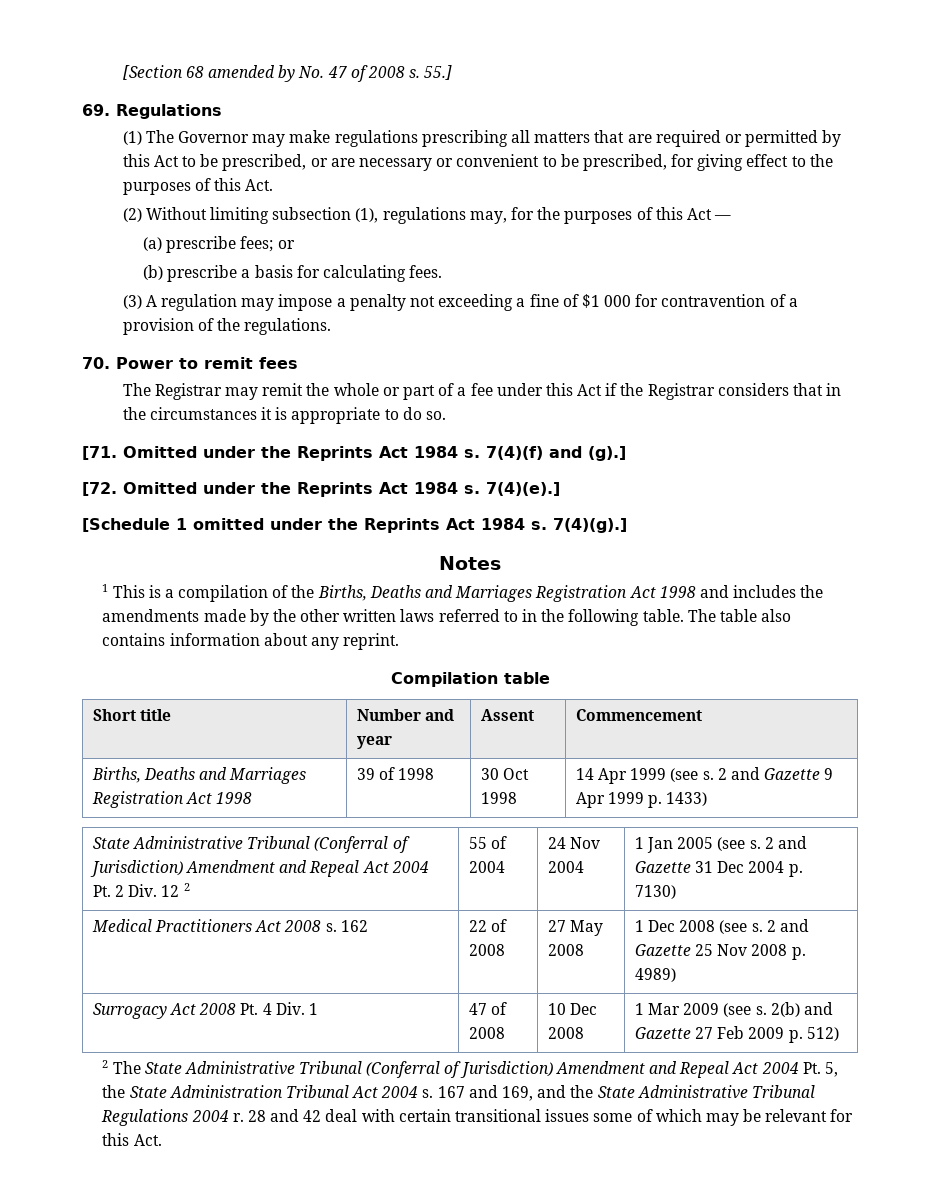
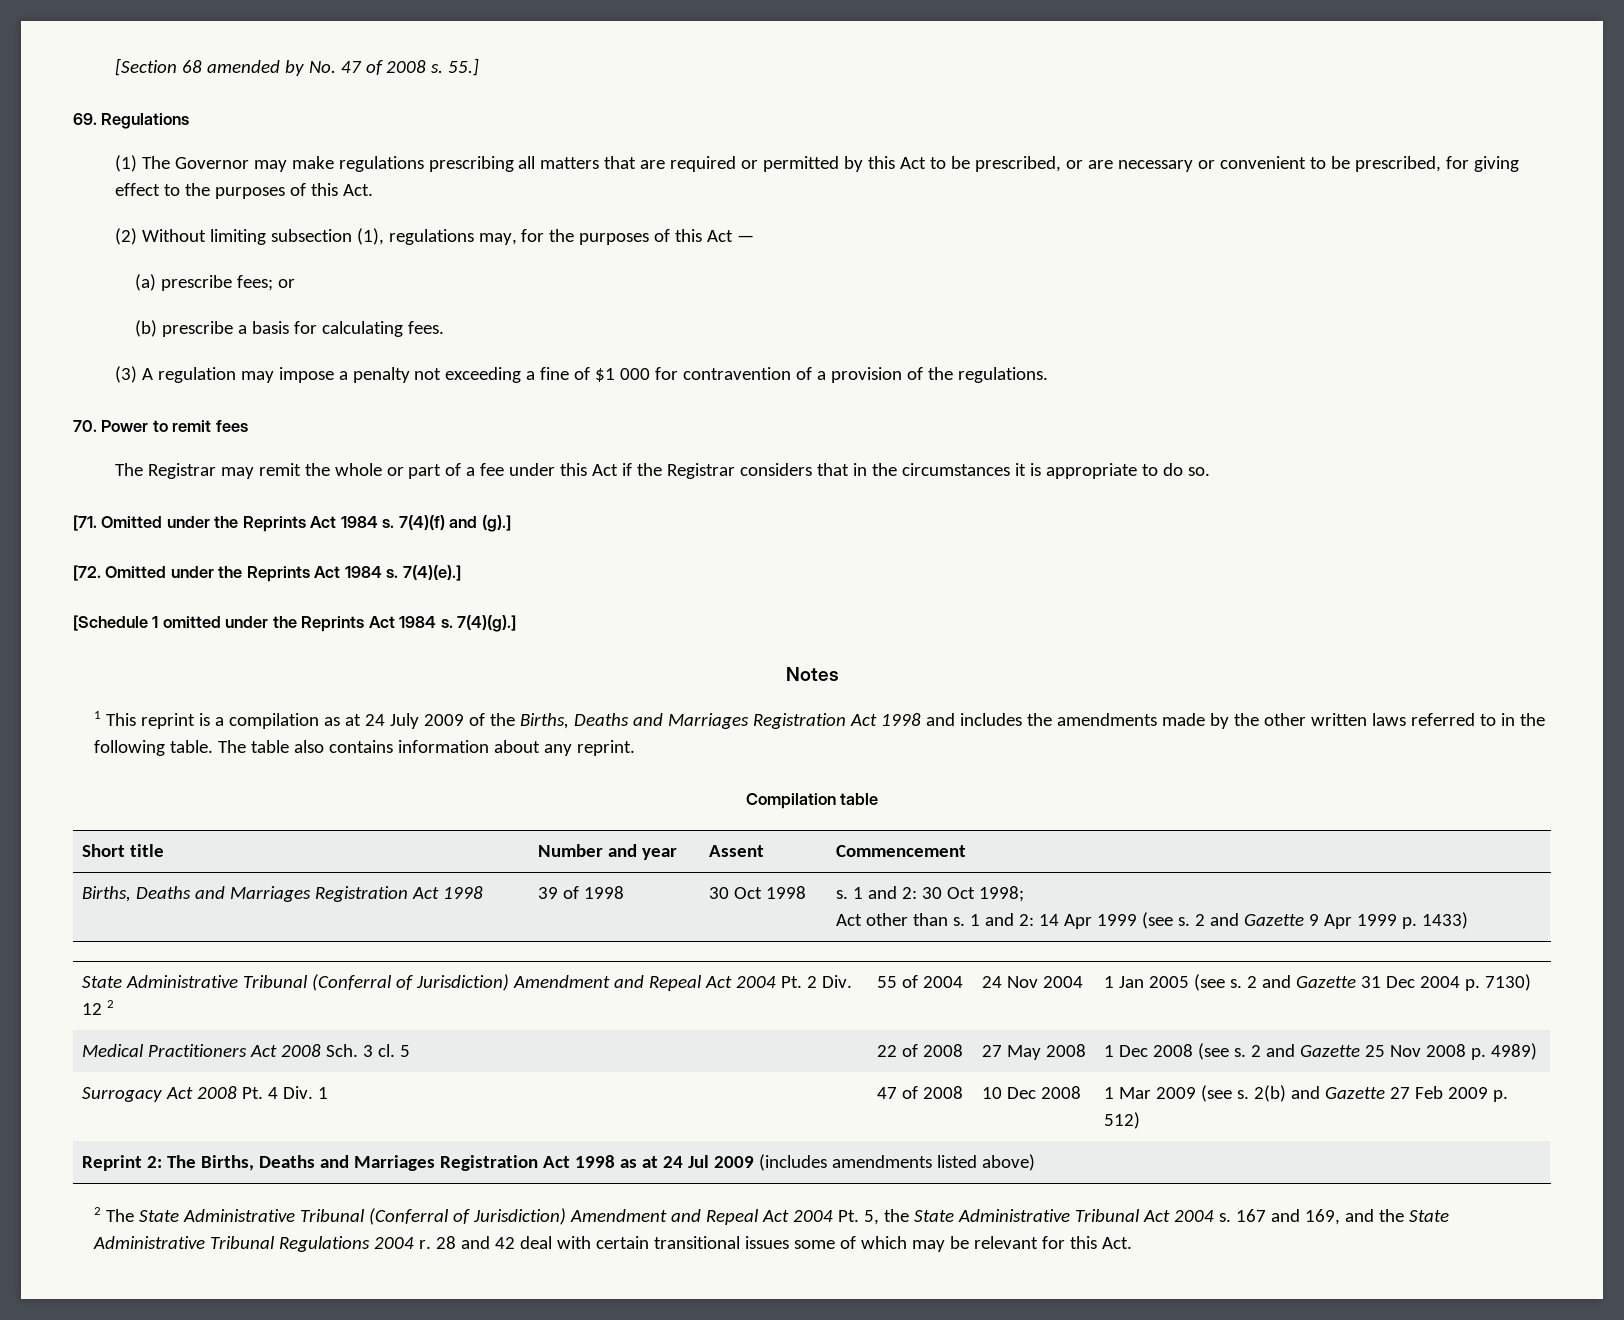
(145, 591) none -> [140,713,195,729] reprint
(269, 593) none -> [323,713,464,729] as at 24 July 2009
(517, 798) none -> [835,886,1024,902] [835,913,1034,926] s. 1 and 2: 30 Oct 1998; // Act other than s. 1 and 2:
[325,920,368,932] s. 162 -> [325,1044,410,1057] Sch. 3 cl. 5
(839, 1034) none -> [81,1154,1035,1171] // Reprint 2: The Births, Deaths and Marriages Registration Act 1998 as at 24 Jul 2009 (includes amendments listed above)
[169,1085,283,1098] Administration -> [957,1209,1070,1222] Administrative

